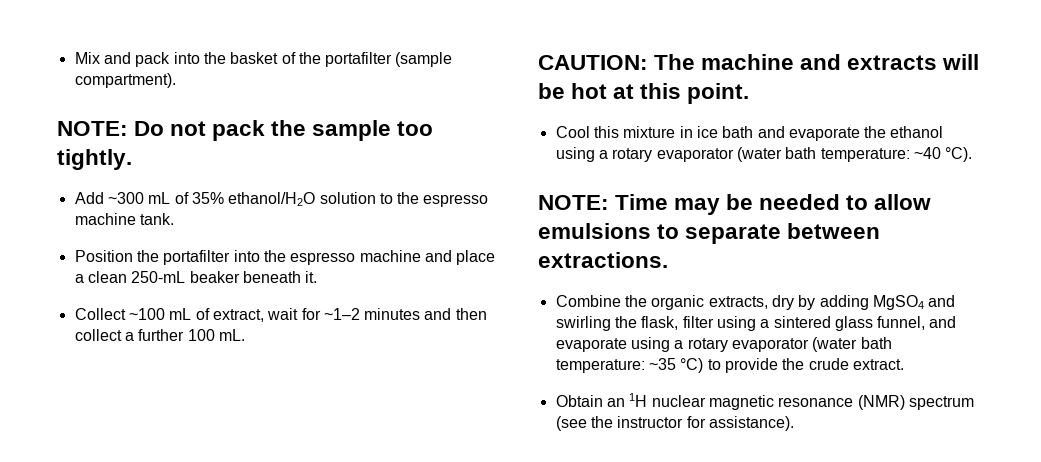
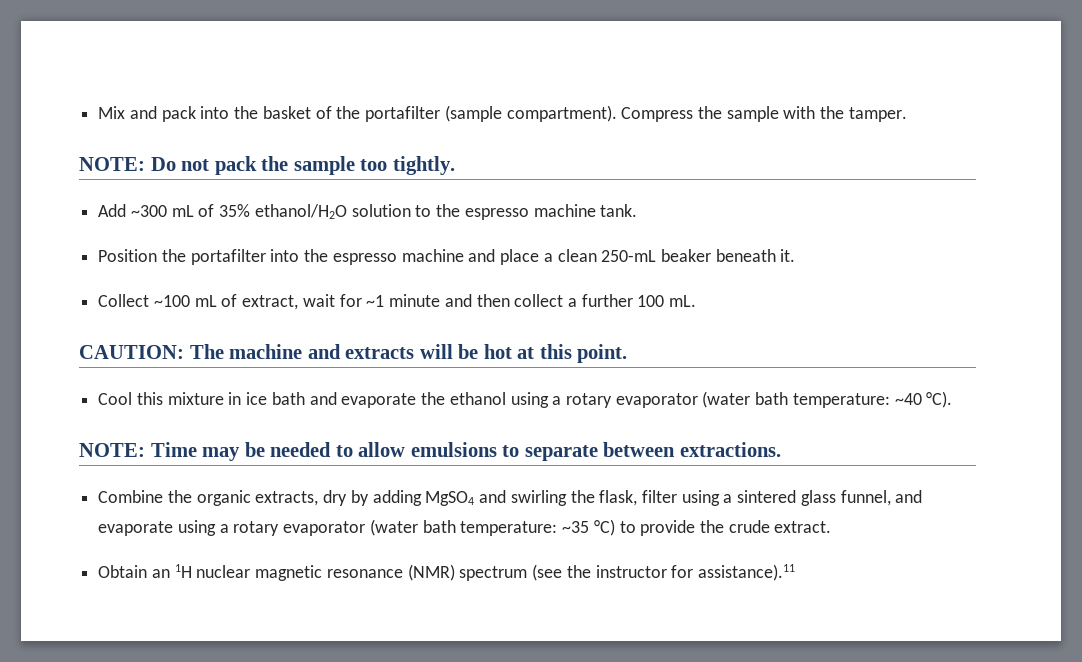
(176, 80) none -> [621,106,907,122] Compress the sample with the tamper.
[323,308,421,320] ~1–2 minutes -> [366,294,441,307] ~1 minute
[708,416,794,431] assistance). -> [697,564,795,581] assistance).11

